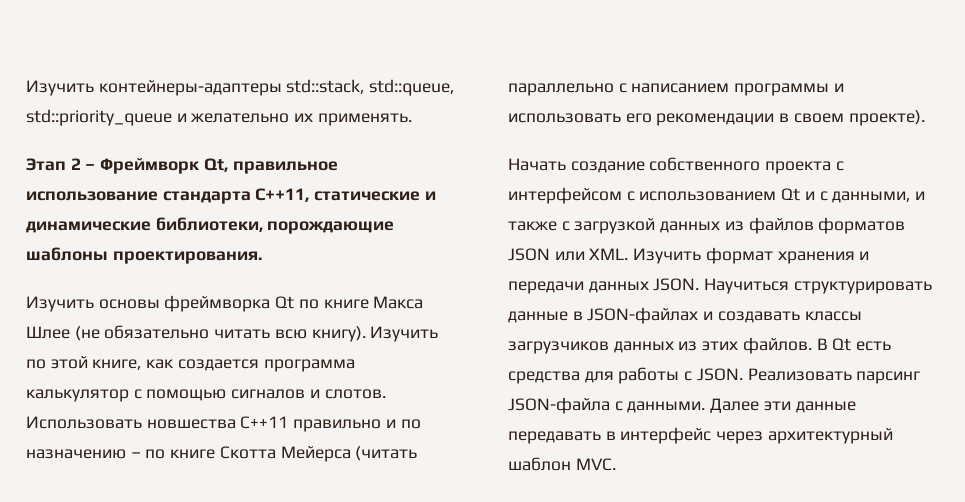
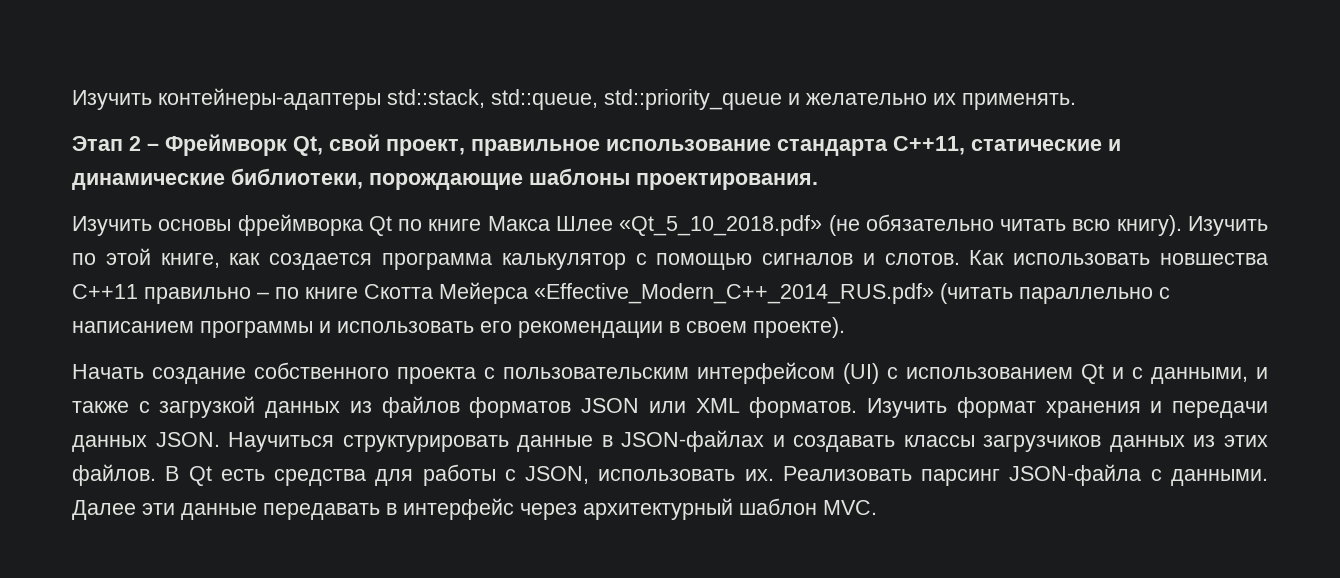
(228, 165) none -> [329,134,465,156] свой проект,
(70, 332) none -> [619,215,823,236] «Qt_5_10_2018.pdf»
[26,416,142,429] Использовать -> [969,250,1151,265] Как использовать
[385,419,421,429] [26,449,126,459] и по назначению -> (251, 295) none
(351, 454) none -> [534,283,934,304] «Effective_Modern_C++_2014_RUS.pdf»
[508,187,622,204] интерфейсом -> [503,362,879,384] пользовательским интерфейсом (UI)
[589,248,629,260] XML. -> [695,397,858,418] XML форматов.
[696,368,743,381] JSON. -> [525,466,774,484] JSON, использовать их.

